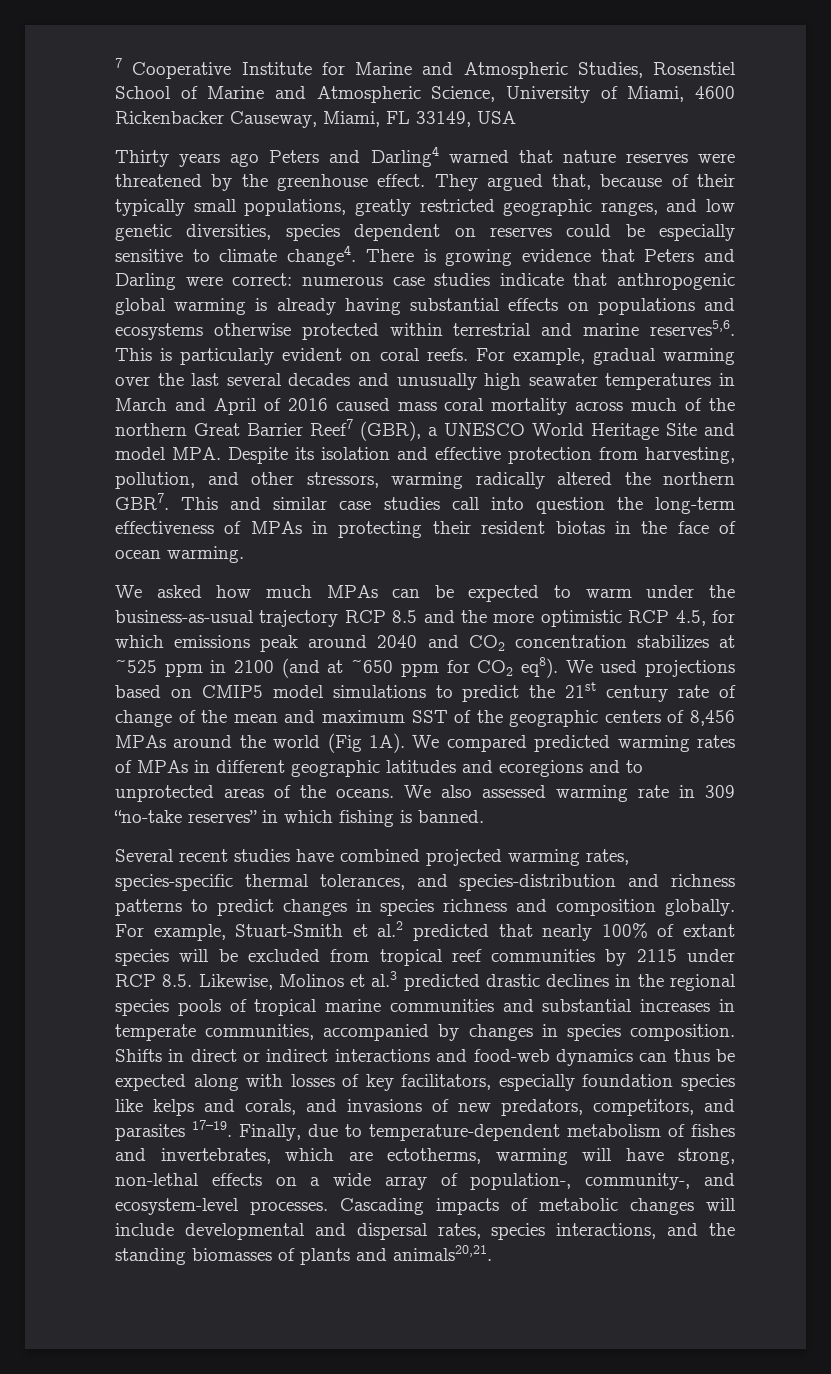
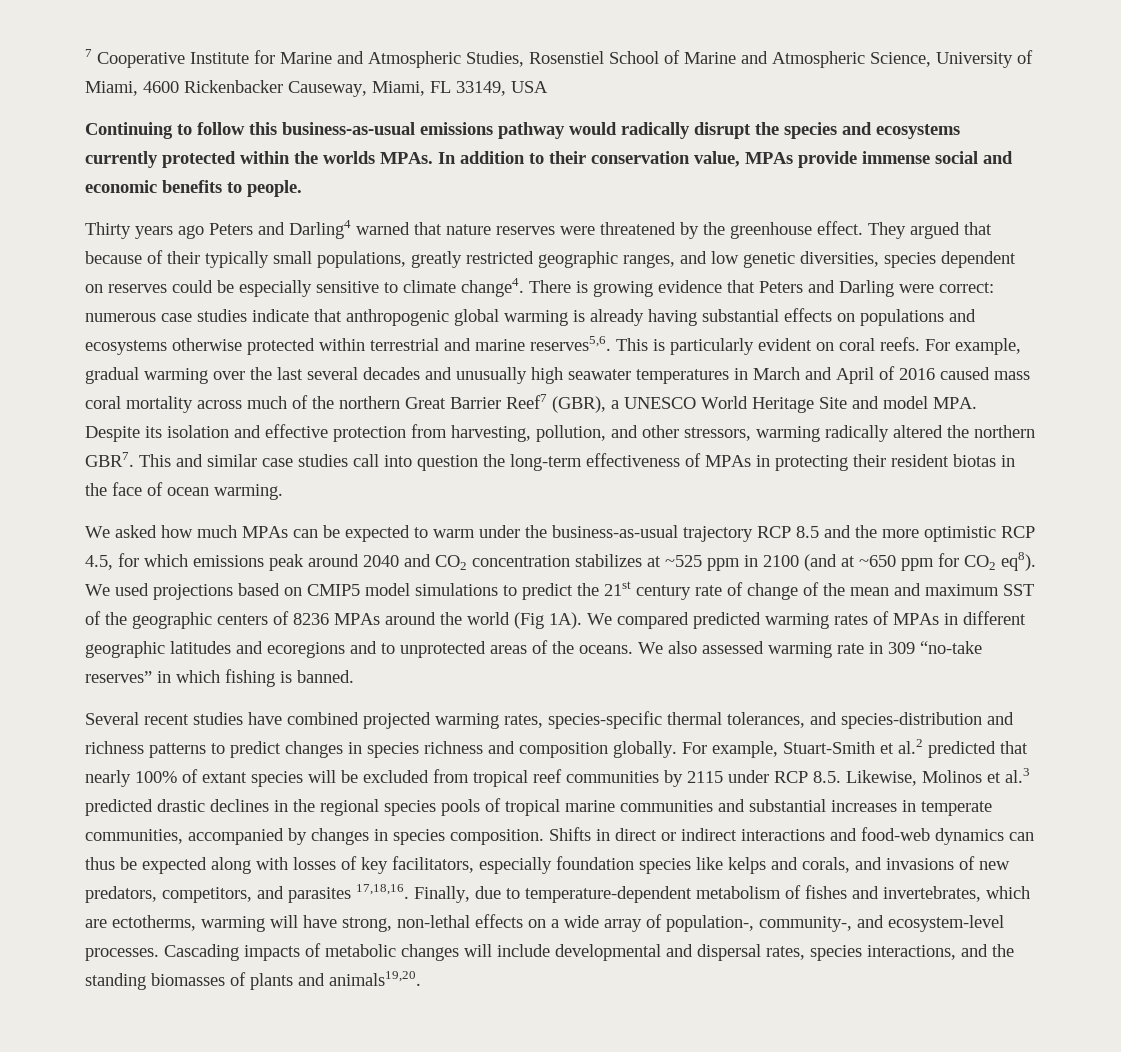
(516, 117) none -> [85,122,960,139] [85,151,1013,168] [85,180,302,197] // Continuing to follow this business-as-usual emissions pathway would radically disrupt the species and ecosystems currently protected within the worlds MPAs. In addition to their conservation value, MPAs provide immense social and economic benefits to people.
[552,174,592,190] that, -> [964,222,992,235] that
[690,710,735,726] 8,456 -> [293,613,329,625] 8236
[192,1120,232,1137] 17–19. -> [356,884,409,899] 17,18,16.
[393,1245,492,1261] animals20,21. -> [329,971,421,986] animals19,20.

